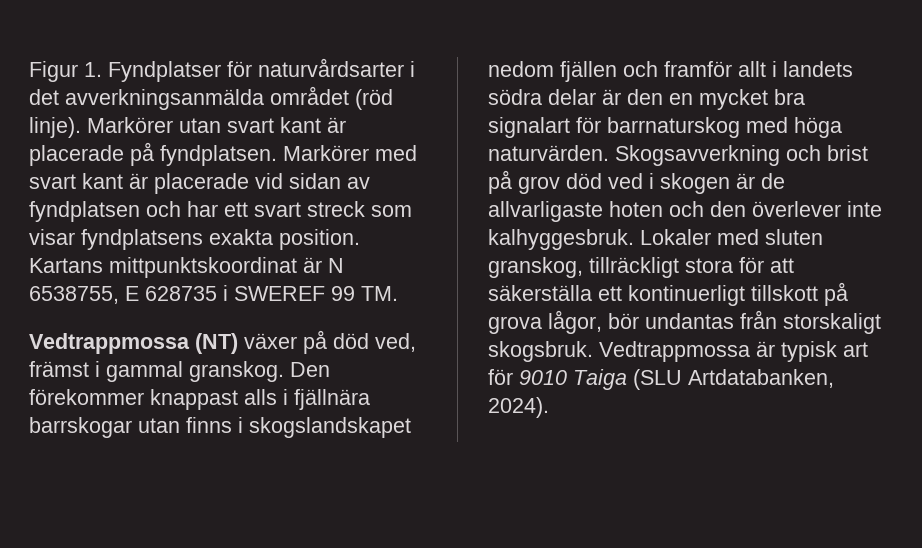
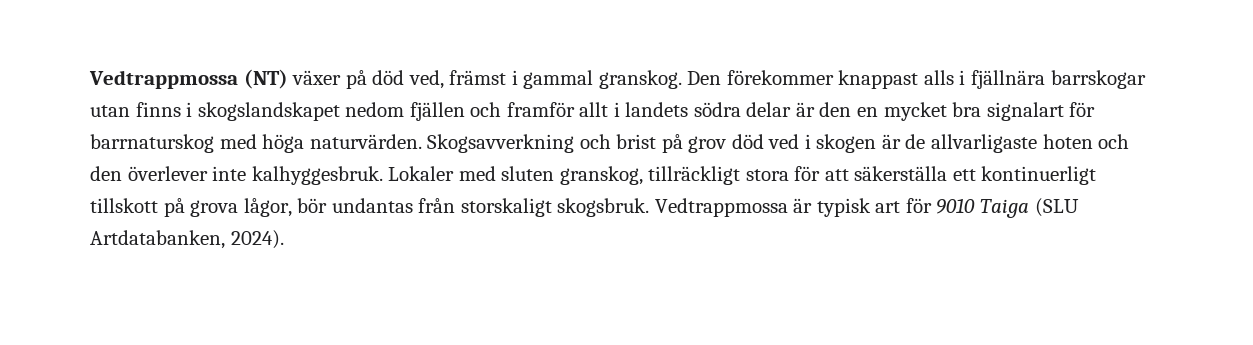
[29,58,415,82] [29,86,393,110] [29,117,346,138] [29,142,417,166] [29,173,370,194] [29,201,412,222] [29,229,360,250] [29,257,344,278] [29,285,398,304] Figur 1. Fyndplatser för naturvårdsarter i det avverkningsanmälda området (röd linje). Markörer utan svart kant är placerade på fyndplatsen. Markörer med svart kant är placerade vid sidan av fyndplatsen och har ett svart streck som visar fyndplatsens exakta position. Kartans mittpunktskoordinat är N 6538755, E 628735 i SWEREF 99 TM. // -> (89, 79) none

